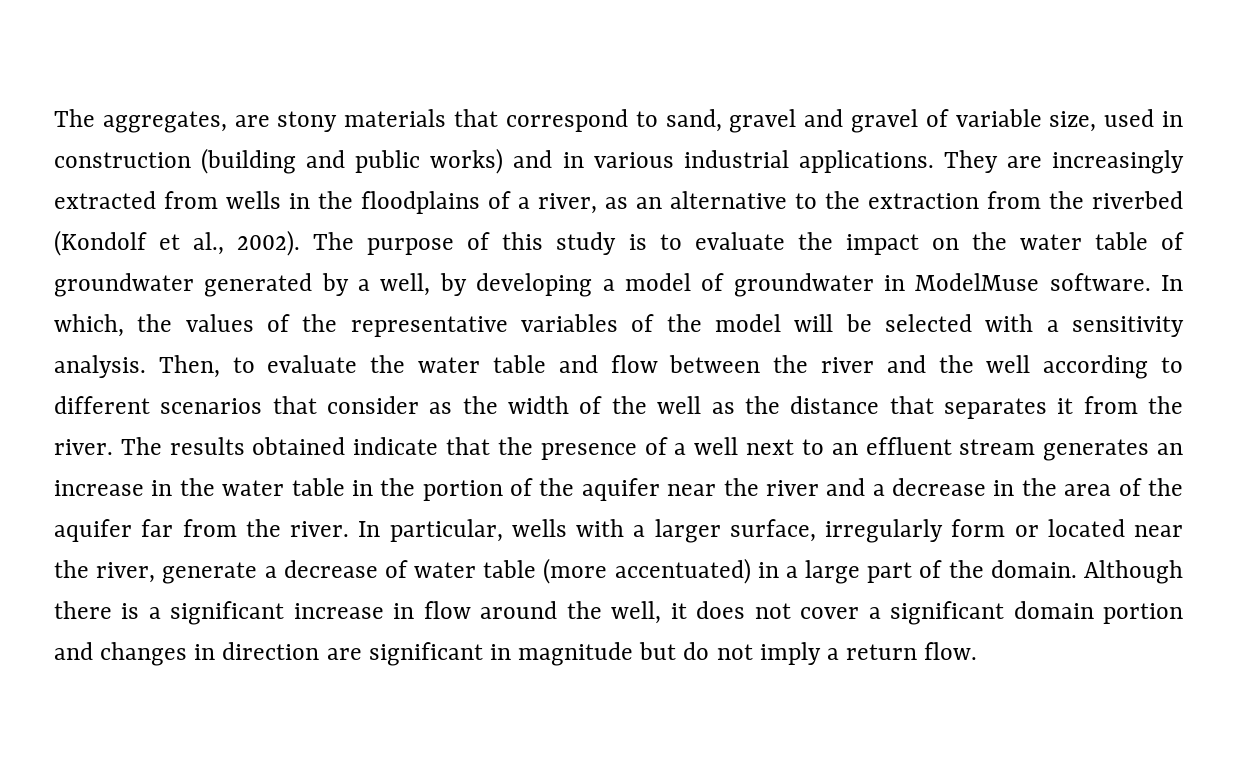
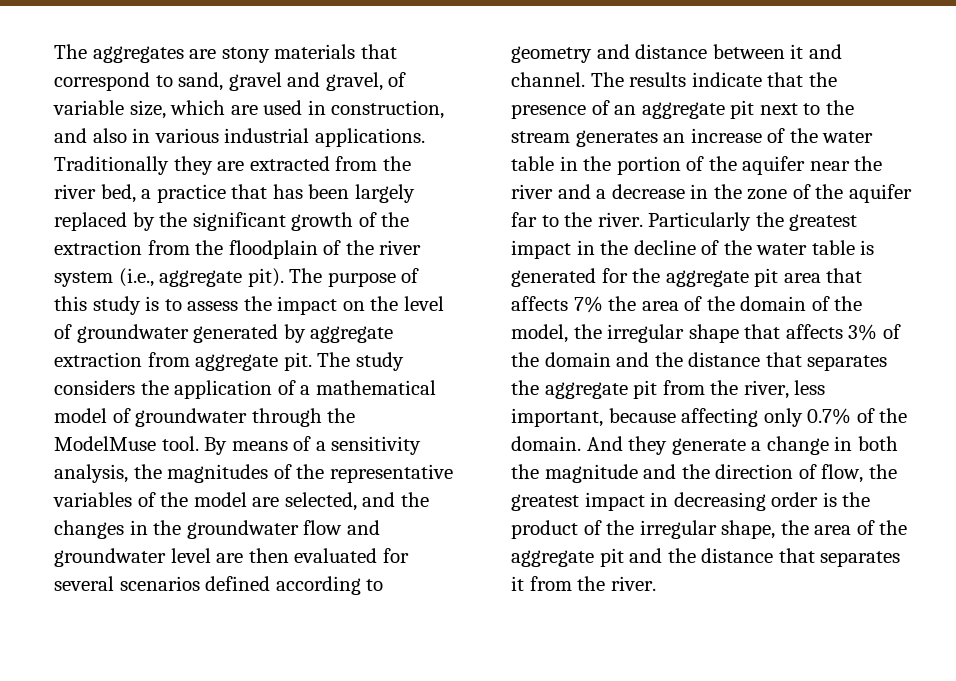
[54,109,227,133] The aggregates, -> [54,44,184,63] The aggregates
[850,109,918,133] gravel -> [325,72,383,91] gravel,
[1104,109,1183,127] [54,148,1184,174] [54,191,1183,214] [54,230,301,256] used in construction (building and public works) and in various industrial applications. They are increasingly extracted from wells in the floodplains of a river, as an alternative to the extraction from the riverbed (Kondolf et al., 2002). -> [170,100,445,119] [54,128,425,147] [54,156,411,175] [54,184,415,203] [54,212,410,231] [54,240,422,259] [54,268,284,287] which are used in construction, and also in various industrial applications. Traditionally they are extracted from the river bed, a practice that has been largely replaced by the significant growth of the extraction from the floodplain of the river system (i.e., aggregate pit).
[694,232,785,250] evaluate -> [187,301,239,311] assess
[1019,232,1148,250] water table -> [403,296,444,311] level
[358,273,1184,297] [54,314,254,337] a well, by developing a model of groundwater in ModelMuse software. In which, the values -> [310,326,394,343] [54,352,404,371] [54,380,436,399] [54,408,356,427] [54,436,422,455] [54,464,269,483] aggregate extraction from aggregate pit. The study considers the application of a mathematical model of groundwater through the ModelMuse tool. By means of a sensitivity analysis, the magnitudes
[794,314,1185,337] [54,355,1183,379] [54,396,1184,419] [54,439,113,455] will be selected with a sensitivity analysis. Then, to evaluate the water table and flow between the river and the well according to different scenarios that consider as the width of the well as the distance that separates it from the river. -> [252,492,429,511] [54,520,380,539] [54,548,409,567] [54,576,384,595] [511,44,842,63] [511,72,585,87] are selected, and the changes in the groundwater flow and groundwater level are then evaluated for several scenarios defined according to geometry and distance between it and channel.
[252,437,346,455] obtained -> (687, 79) none
[674,437,952,455] a well next to an effluent -> [614,100,854,119] an aggregate pit next to the
[151,480,173,496] in -> [767,128,786,143] of
[1064,484,1112,496] area -> [747,189,788,200] zone
[182,519,1183,543] [54,558,1183,584] [54,601,1184,625] [54,642,978,666] from the river. In particular, wells with a larger surface, irregularly form or located near the river, generate a decrease of water table (more accentuated) in a large part of the domain. Although there is a significant increase in flow around the well, it does not cover a significant domain portion and changes in direction are significant in magnitude but do not imply a return flow. -> [541,212,858,231] [511,240,875,259] [511,268,863,287] [511,296,863,313] [511,324,901,343] [511,352,888,371] [511,380,826,399] [511,408,908,427] [511,436,898,455] [511,464,897,483] [511,492,871,511] [511,520,908,539] [511,548,901,567] [511,576,656,591] to the river. Particularly the greatest impact in the decline of the water table is generated for the aggregate pit area that affects 7% the area of the domain of the model, the irregular shape that affects 3% of the domain and the distance that separates the aggregate pit from the river, less important, because affecting only 0.7% of the domain. And they generate a change in both the magnitude and the direction of flow, the greatest impact in decreasing order is the product of the irregular shape, the area of the aggregate pit and the distance that separates it from the river.

